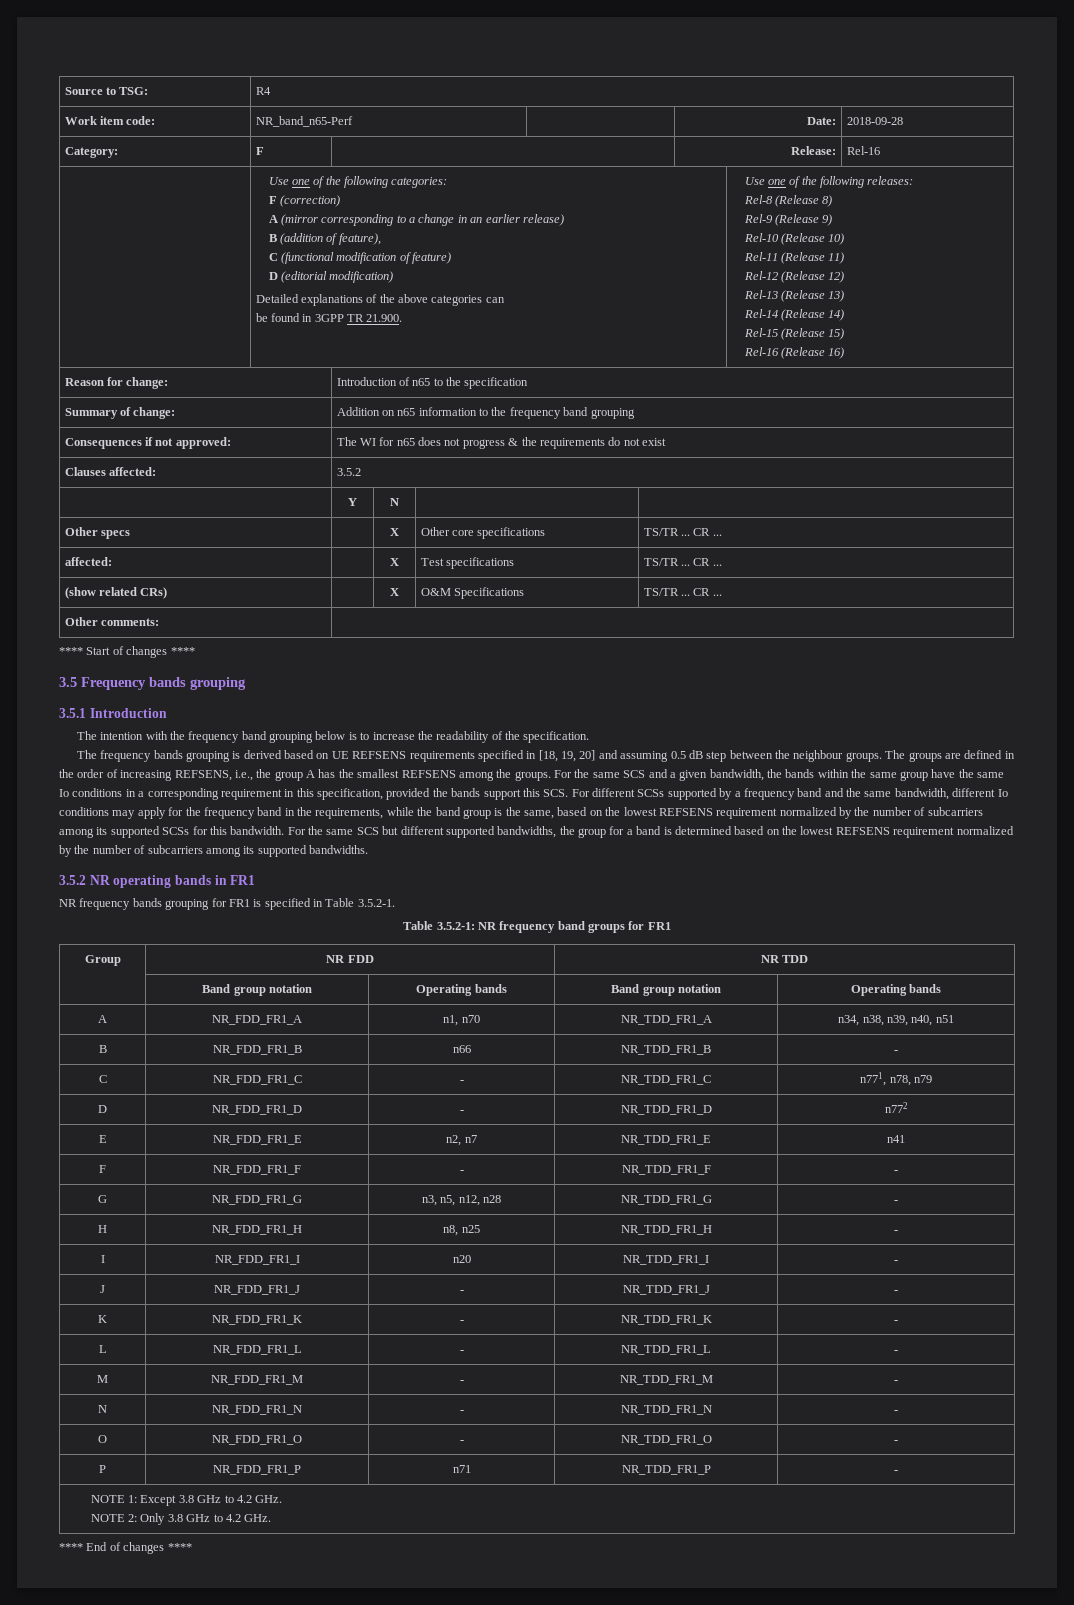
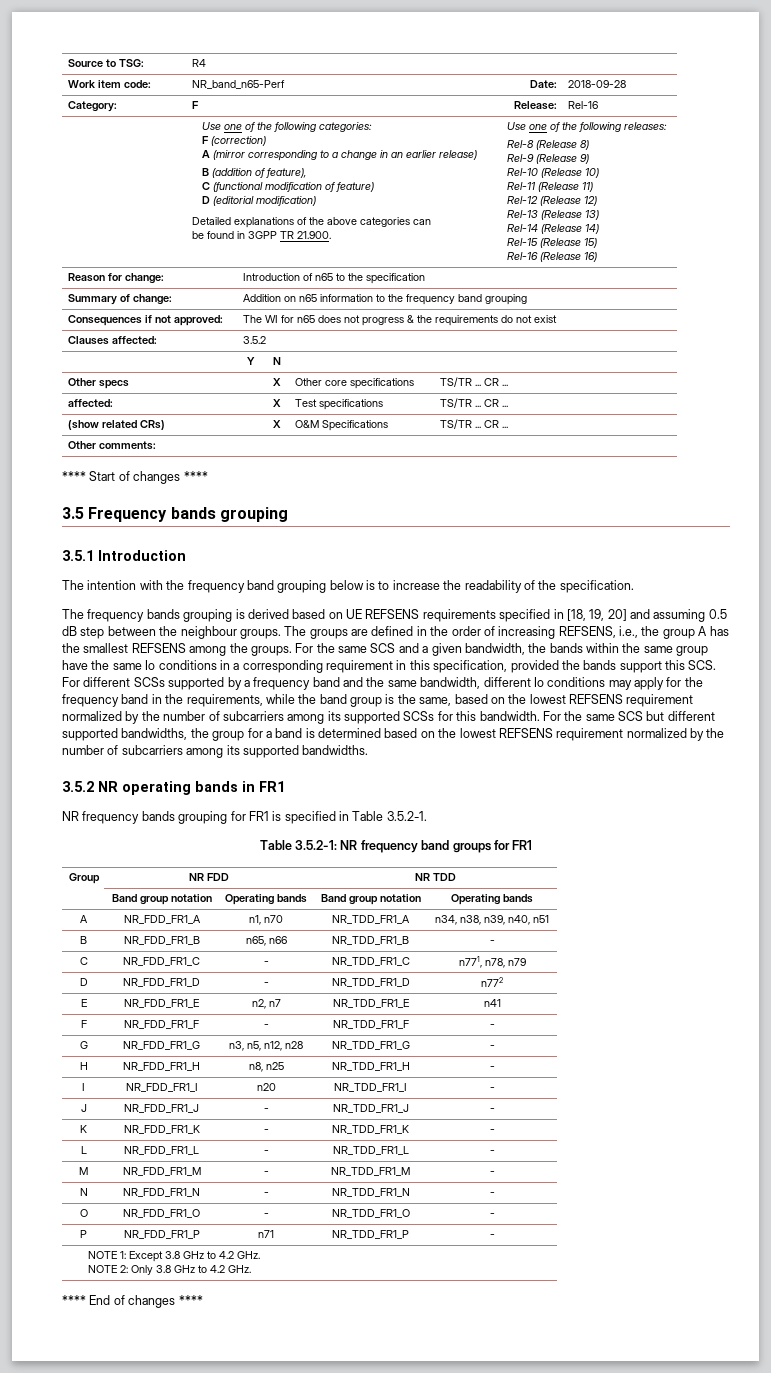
(302, 1050) none -> [245,936,266,946] n65,

